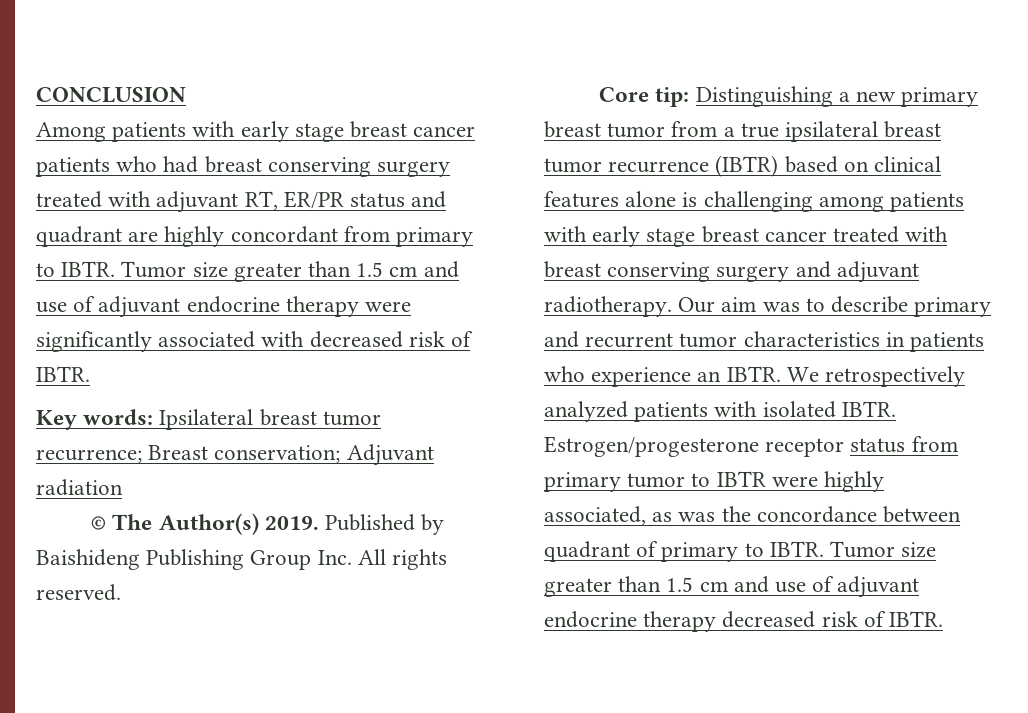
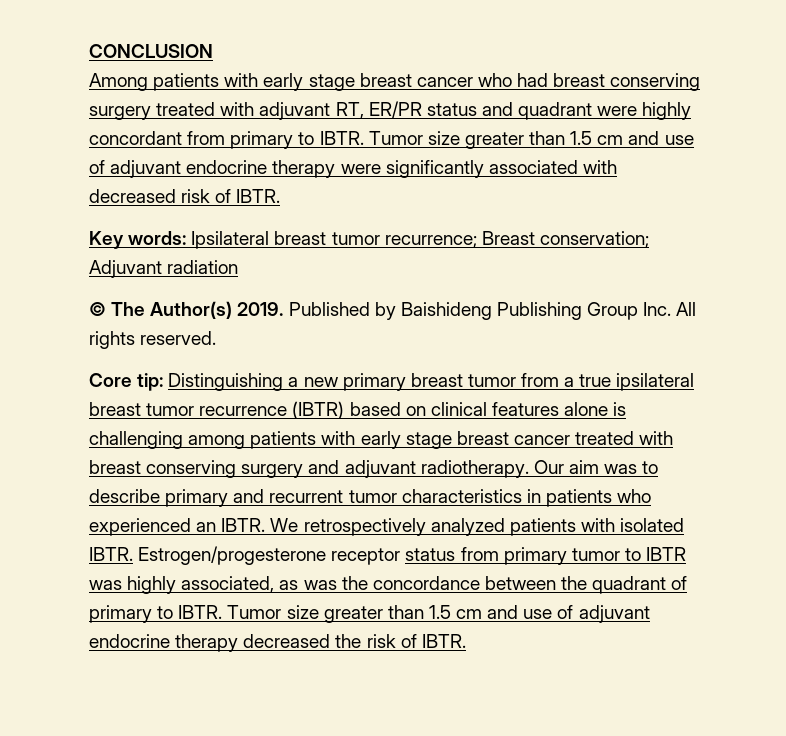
[36,157,110,177] patients -> (473, 82) none
[128,231,159,242] are -> [597,106,638,116] were
[591,367,692,387] experience -> [89,518,191,536] experienced
[771,476,818,487] were -> [89,580,122,590] was
(962, 514) none -> [561,576,588,590] the
(816, 619) none -> [335,634,362,648] the

